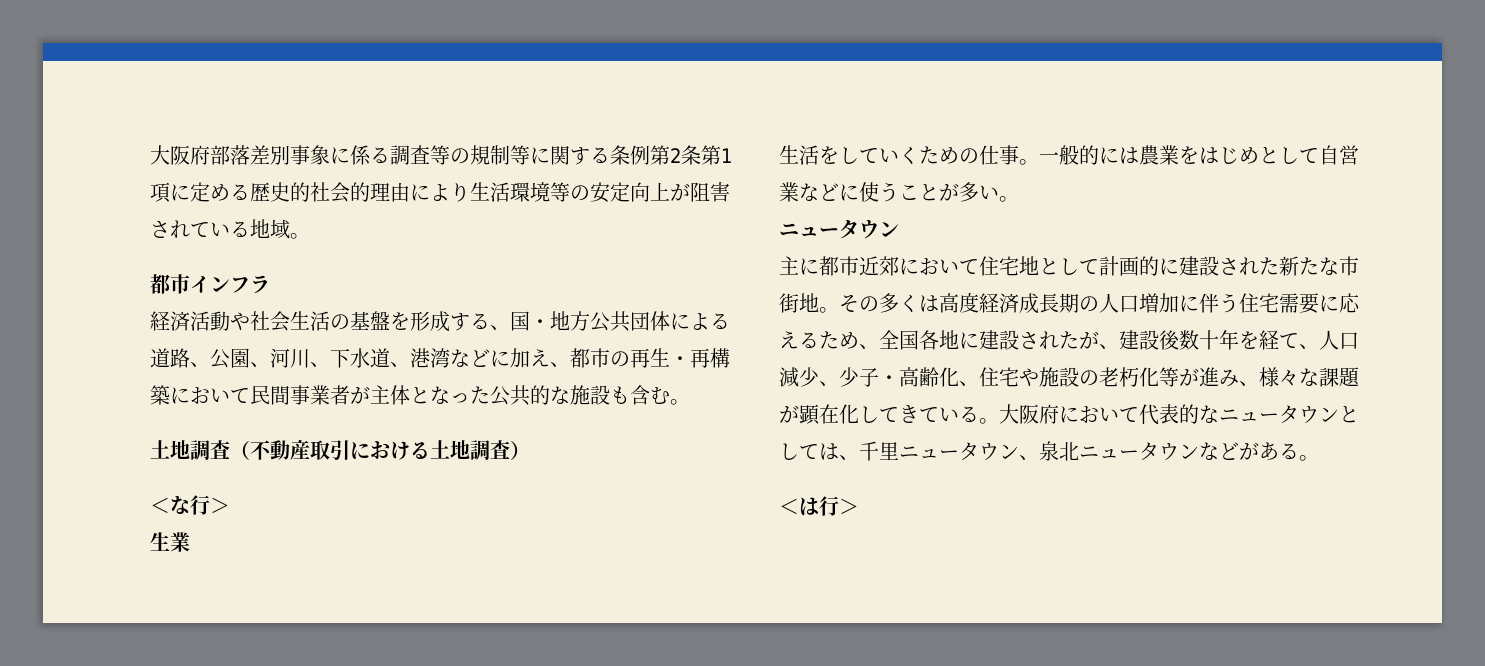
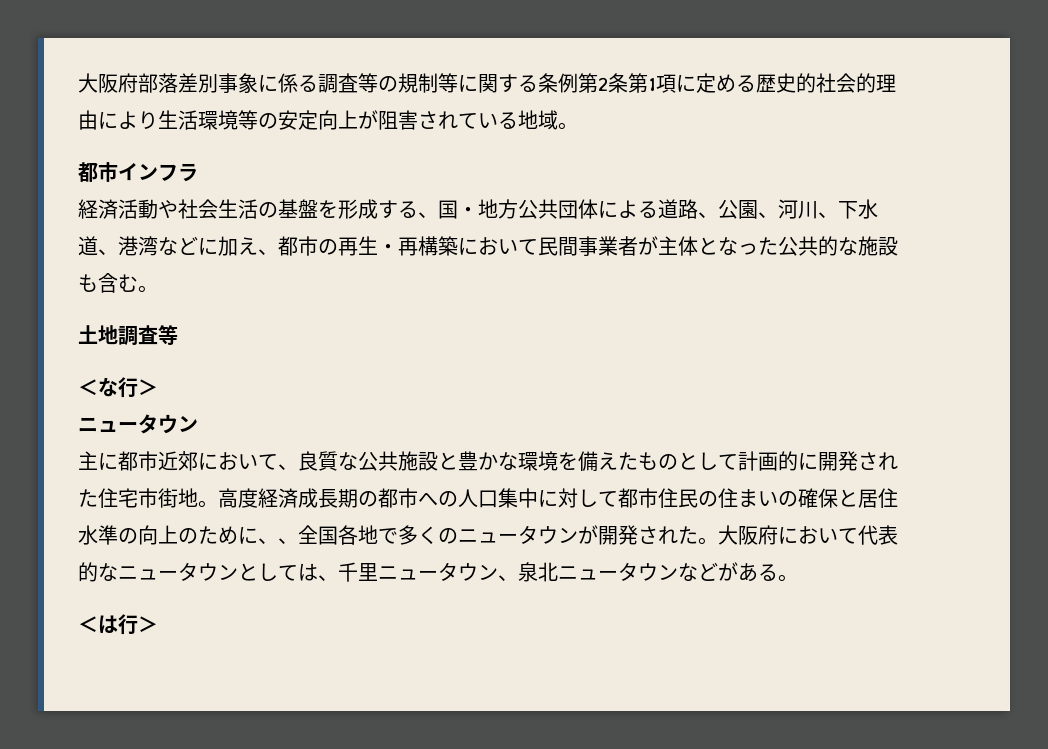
[230,440,530,461] [150,495,230,515] [150,532,190,552] [779,145,1359,165] [779,182,1019,202] （不動産取引における土地調査） // ＜な行＞ // 生業 // 生活をしていくための仕事。一般的には農業をはじめとして自営業などに使うことが多い。 -> [158,325,178,345] [78,377,158,398] 等 // ＜な行＞
[979,256,1359,276] [779,292,1360,314] [779,330,1359,350] [779,367,1360,387] [779,404,979,425] 住宅地として計画的に建設された新たな市街地。その多くは高度経済成長期の人口増加に伴う住宅需要に応えるため、全国各地に建設されたが、建設後数十年を経て、人口減少、少子・高齢化、住宅や施設の老朽化等が進み、様々な課題が顕在化してきている -> [278,451,898,472] [78,488,898,508] [78,525,698,545] 、良質な公共施設と豊かな環境を備えたものとして計画的に開発された住宅市街地。⾼度経済成⻑期の都市への⼈⼝集中に対して都市住⺠の住まいの確保と居住⽔準の向上のために、、全国各地で多くのニュータウンが開発された

